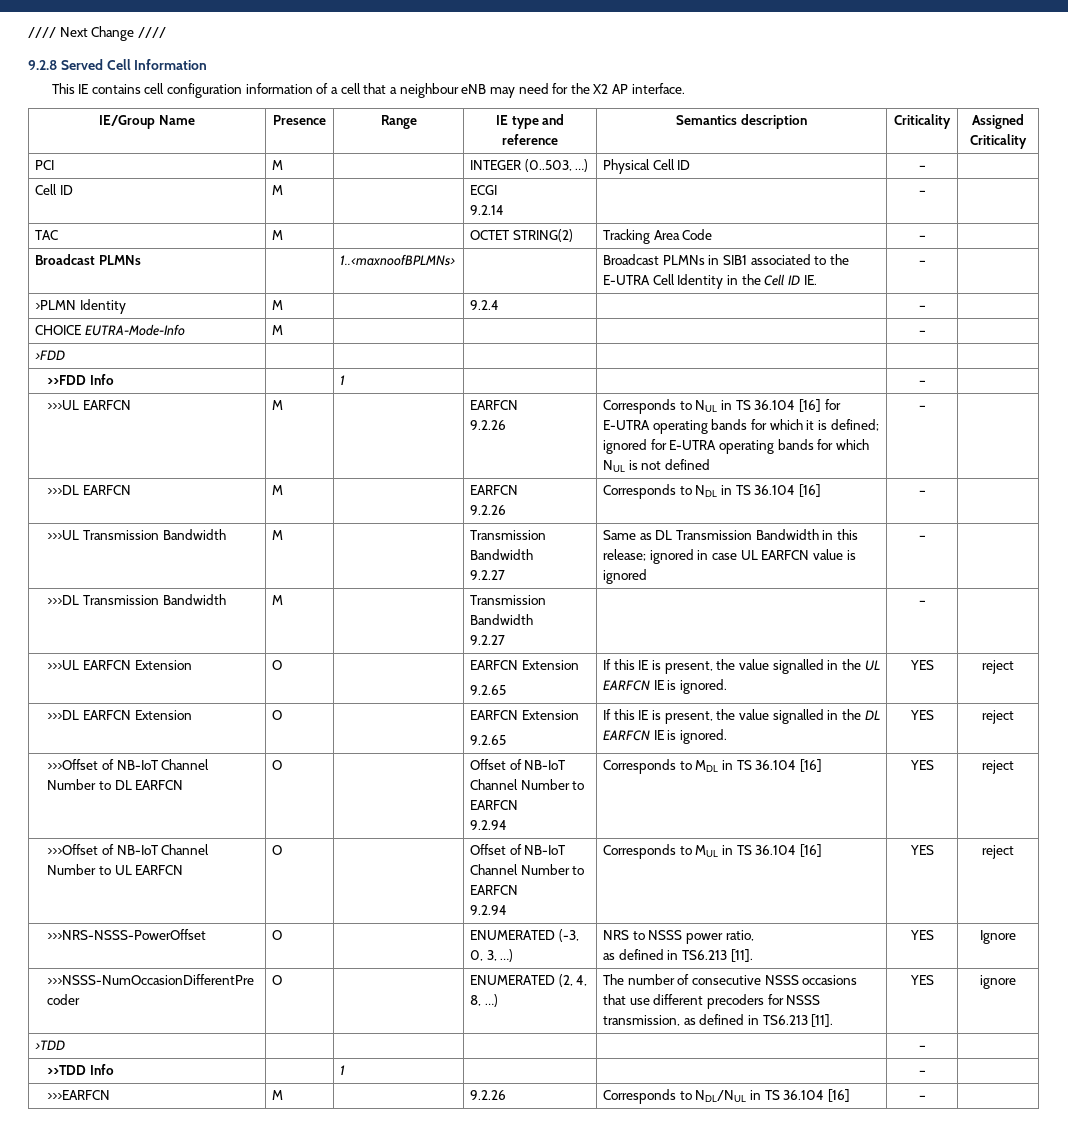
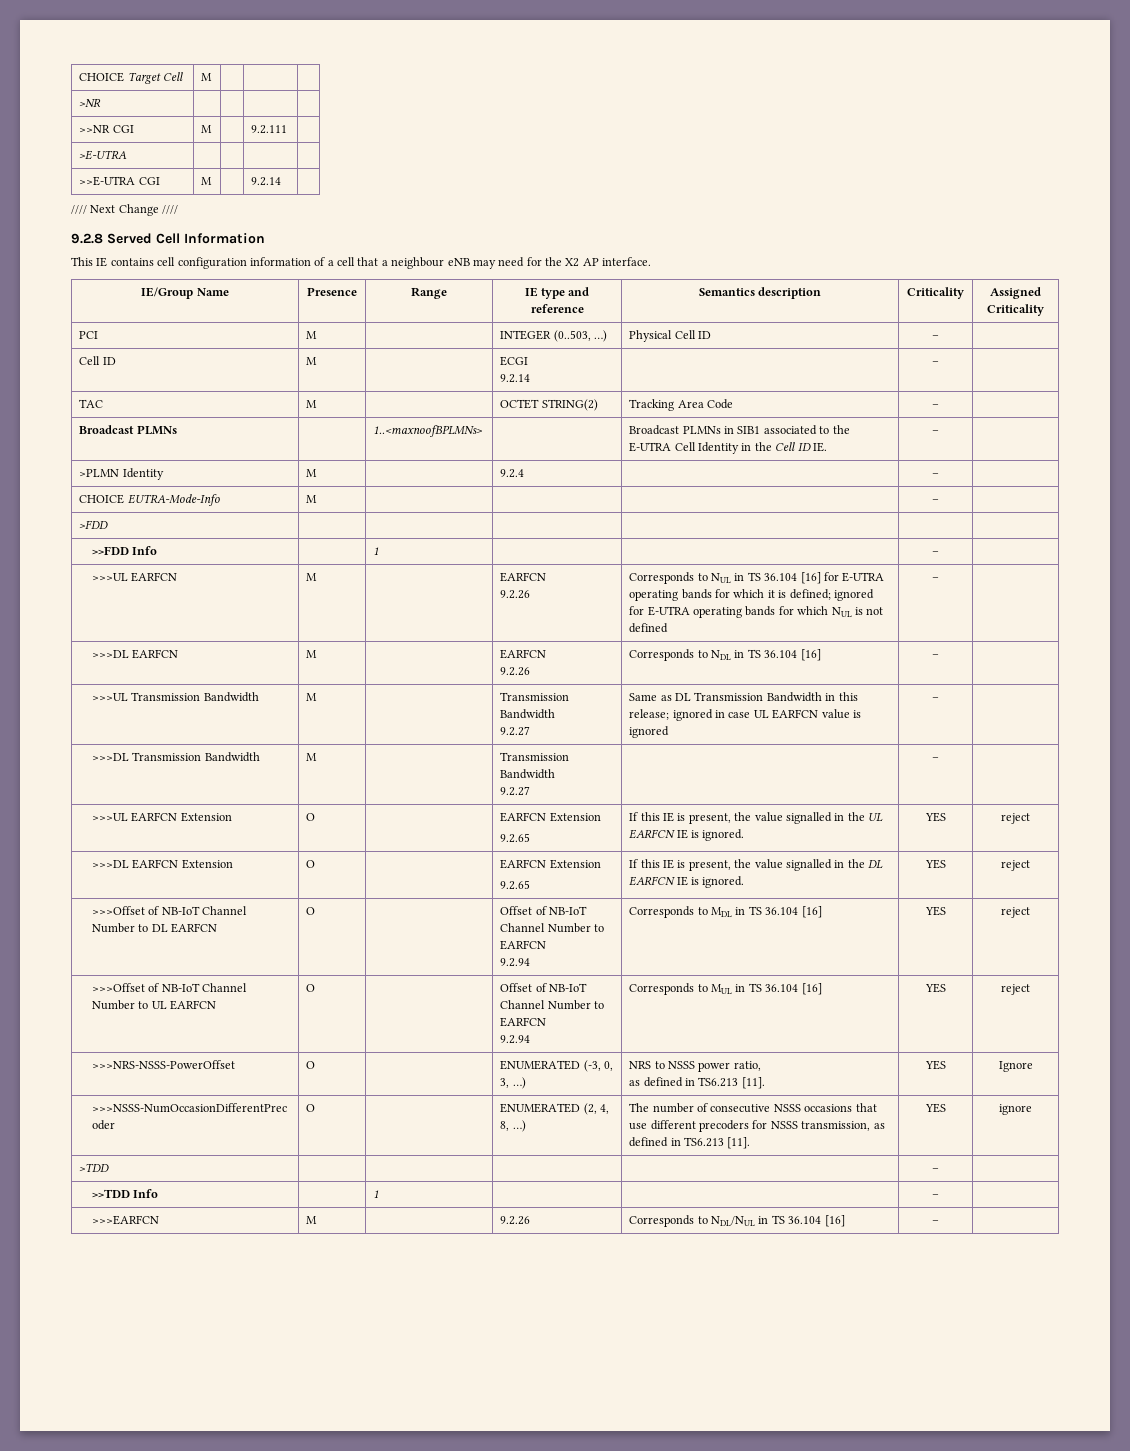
(28, 32) none -> [79,72,184,84] [201,73,213,81] [79,98,102,107] [79,125,134,133] [201,125,213,133] [251,125,288,134] [79,150,128,160] [79,176,160,186] [201,177,213,185] [251,177,282,186] CHOICE Target Cell | M | | | // >NR | | | | // >>NR CGI | M | | 9.2.111 | // >E-UTRA | | | | // >>E-UTRA CGI | M | | 9.2.14 | //

